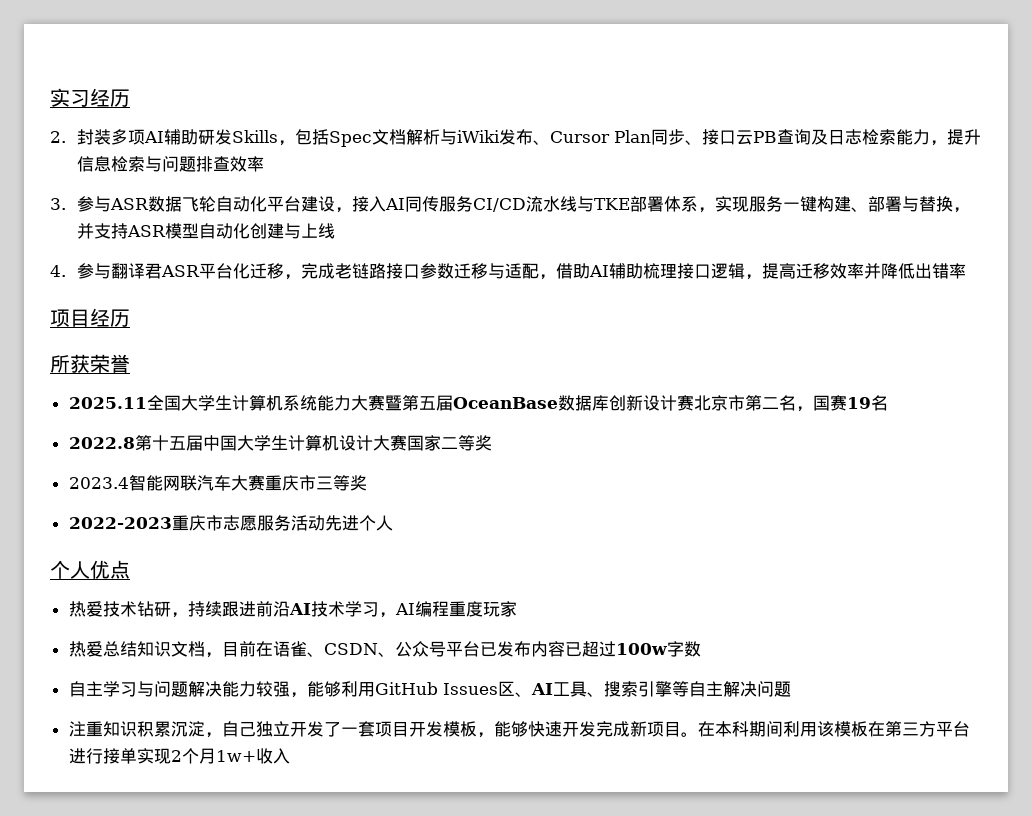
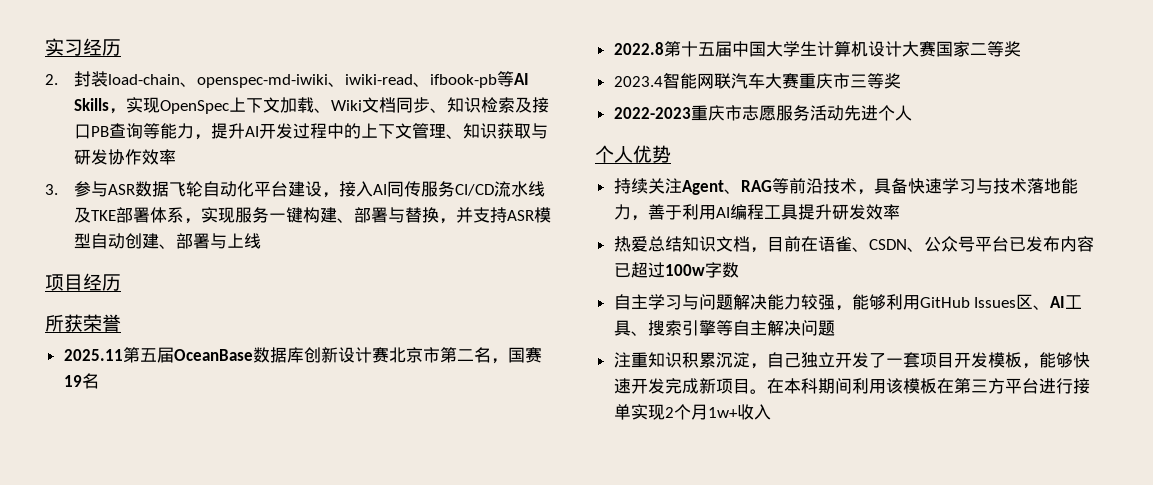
[111,129,982,147] [77,156,231,172] 多项AI辅助研发Skills，包括Spec文档解析与iWiki发布、Cursor Plan同步、接口云PB查询及日志检索能力，提升信息检索与问题排查 -> [107,71,529,88] [73,97,549,114] [73,123,548,140] [73,149,142,165] load-chain、openspec-md-iwiki、iwiki-read、ifbook-pb等AI Skills，实现OpenSpec上下文加载、Wiki文档同步、知识检索及接口PB查询等能力，提升AI开发过程中的上下文管理、知识获取与研发协作
[577,196,595,212] 与 -> [73,207,91,223] 及
[233,223,285,239] 化创建 -> [124,233,210,249] 创建、部署
[50,263,967,280] // 4.参与翻译君ASR平台化迁移，完成老链路接口参数迁移与适配，借助AI辅助梳理接口逻辑，提高迁移效率并降低出错率 -> (261, 241) none
[146,395,402,411] 全国大学生计算机系统能力大赛暨 -> (123, 355) none
[110,560,130,579] [68,601,517,618] 点 // 热爱技术钻研，持续跟进前沿AI技术学习，AI编程重度玩家 -> [652,145,671,163] [613,178,1078,195] [613,204,900,221] 势 // 持续关注Agent、RAG等前沿技术，具备快速学习与技术落地能力，善于利用AI编程工具提升研发效率

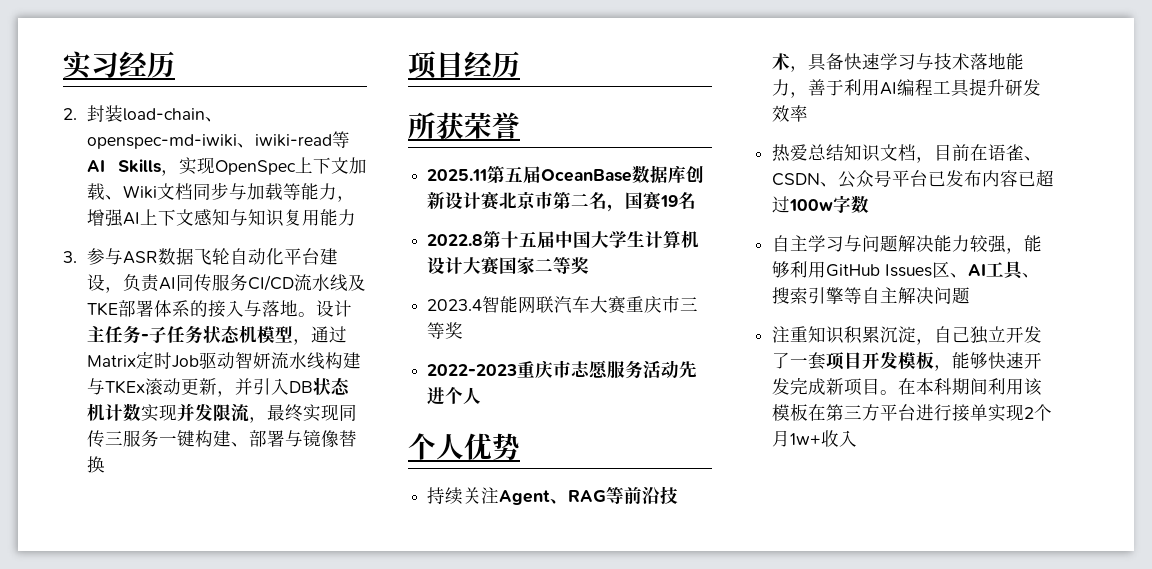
[412,74,497,88] 、ifbook-pb -> (333, 140) none
[429,97,549,113] [73,123,548,140] [73,149,176,165] 、知识检索及接口PB查询等能力，提升AI开发过程中的上下文管理、知识获取与研发协作效率 -> [229,183,356,202] [87,209,357,227] 与加载等能力，增强AI上下文感知与知识复用能力
[338,181,373,197] 接入 -> [123,274,161,292] 负责
[183,207,235,224] ，实现 -> [190,300,353,318] [87,325,348,345] [87,351,362,370] [87,377,351,397] [87,403,358,423] [87,430,124,448] 的接入与落地。设计主任务-子任务状态机模型，通过Matrix定时Job驱动智妍流水线构建与TKEx滚动更新，并引入DB状态机计数实现并发限流，最终实现同传三
(405, 215) none -> [303,429,340,448] 镜像
[438,207,551,224] [73,233,261,249] ，并支持ASR模型自动创建、部署与上线 -> (106, 464) none

